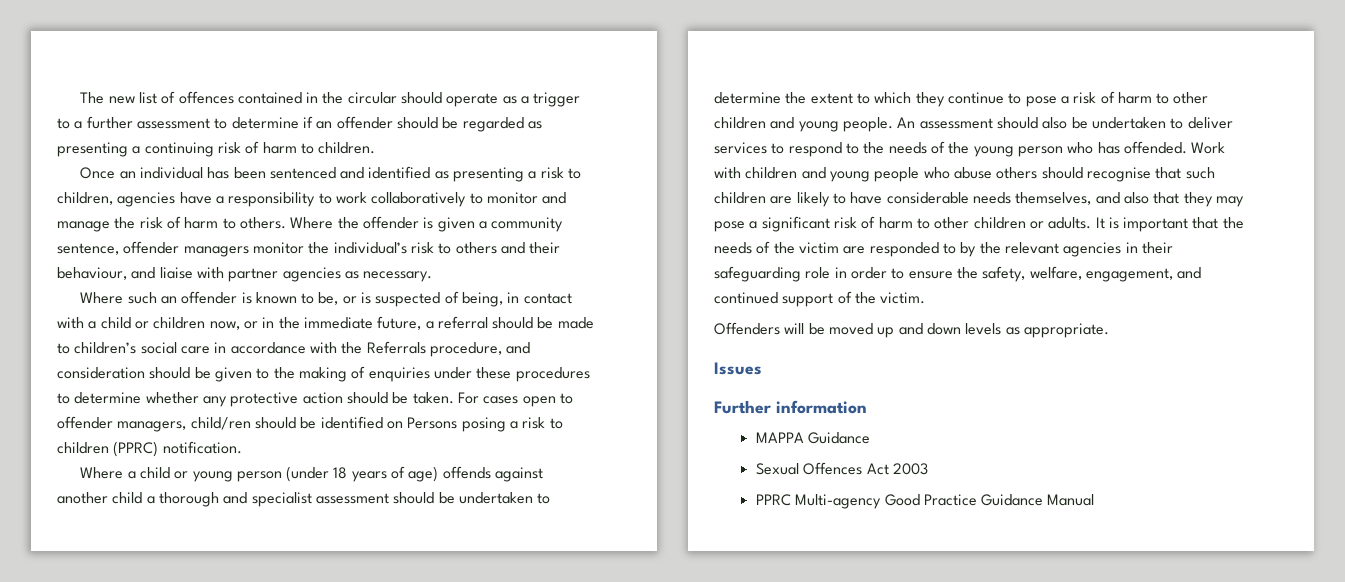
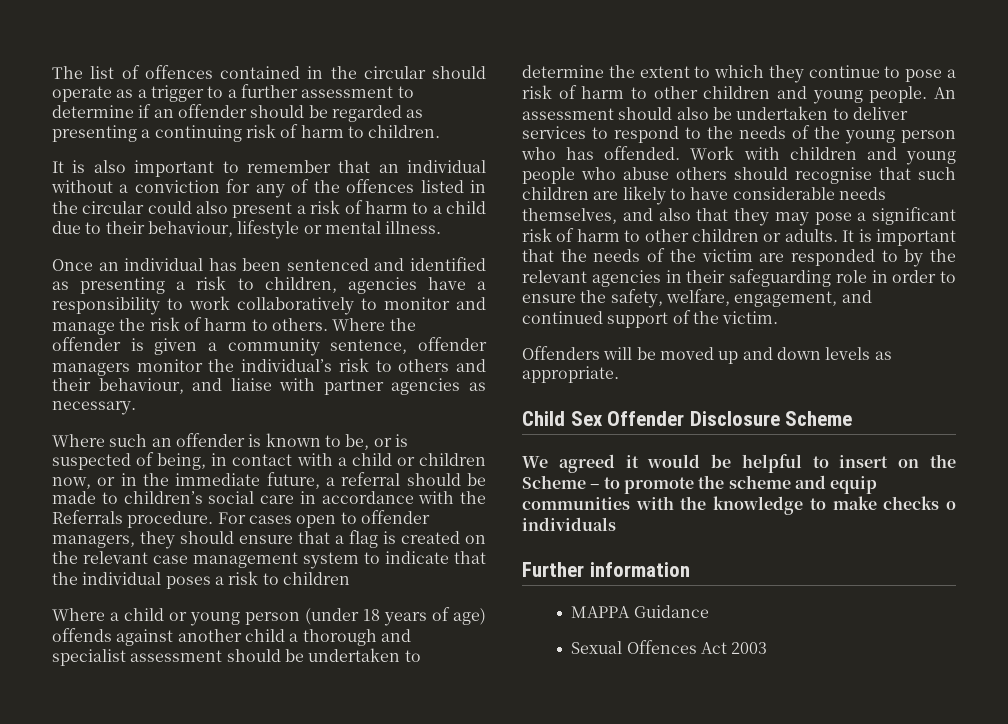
[108,96,135,104] new -> (83, 72) none
(376, 148) none -> [52,160,486,177] [51,179,487,198] [52,200,487,218] [52,220,442,239] // It is also important to remember that an individual without a conviction for any of the offences listed in the circular could also present a risk of harm to a child due to their behaviour, lifestyle or mental illness.
[429,342,531,357] [57,366,590,382] [57,392,454,407] procedure, and consideration should be given to the making of enquiries under these procedures to determine whether any protective action should be taken. -> [127,511,214,528] procedure.
[190,416,506,432] child/ren should be identified on Persons posing -> [140,530,486,549] [52,551,486,569] [52,572,211,589] they should ensure that a flag is created on the relevant case management system to indicate that the individual poses
[113,441,242,457] (PPRC) notification. -> (350, 578) none
[714,362,762,375] Issues -> [522,411,853,426] [522,454,956,473] [522,475,878,494] [522,496,956,515] [522,517,616,531] Child Sex Offender Disclosure Scheme // We agreed it would be helpful to insert on the Scheme – to promote the scheme and equip communities with the knowledge to make checks o individuals
[755,494,1095,509] // PPRC Multi-agency Good Practice Guidance Manual -> (768, 648) none

